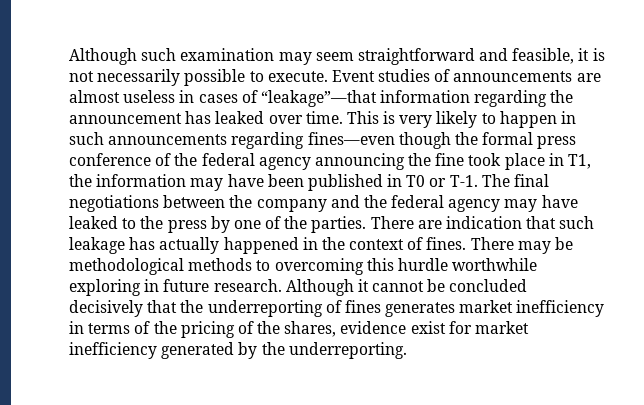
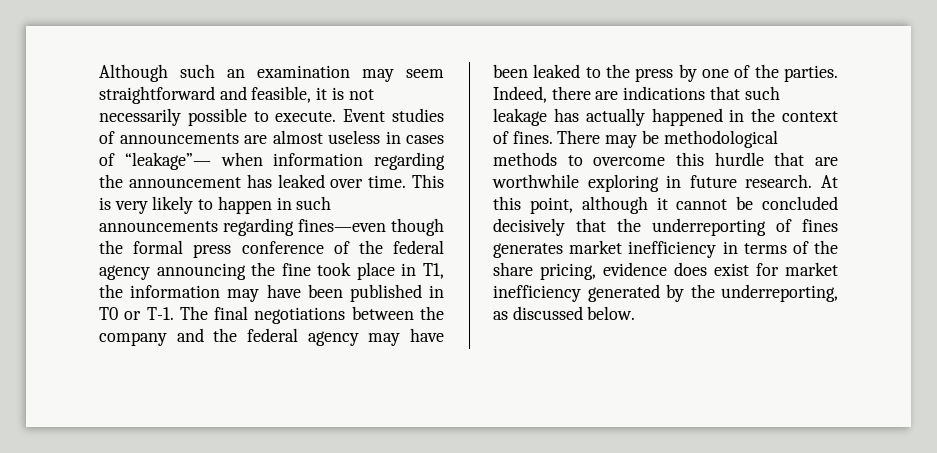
(177, 54) none -> [227,69,245,78] an
[260,90,377,107] “leakage”—that -> [124,152,263,170] “leakage”— when
(578, 201) none -> [493,64,528,78] been
[370,216,523,229] There are indication -> [493,86,706,103] Indeed, there are indications
[274,258,364,275] overcoming -> [593,157,666,166] overcome
(448, 264) none -> [774,152,838,166] that are
[285,279,354,296] Although -> [821,175,838,188] [493,196,648,214] At this point, although
[180,321,407,338] pricing of the shares, evidence -> [493,262,707,280] share pricing, evidence does
[288,342,407,359] underreporting. -> [721,284,838,302] [493,306,636,320] underreporting, as discussed below.

